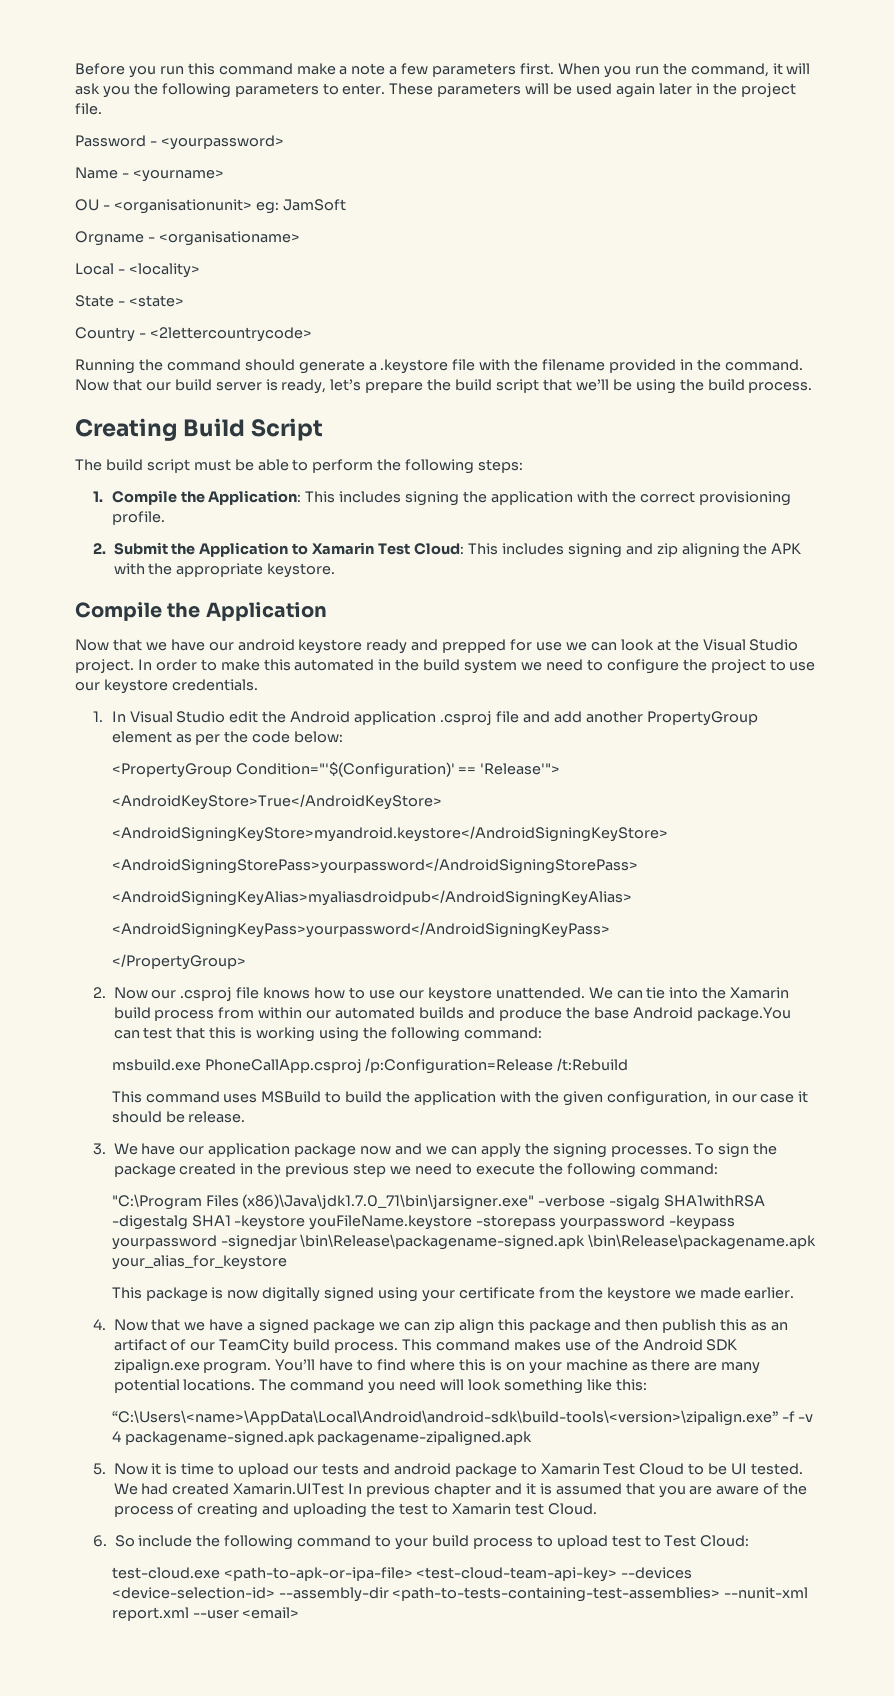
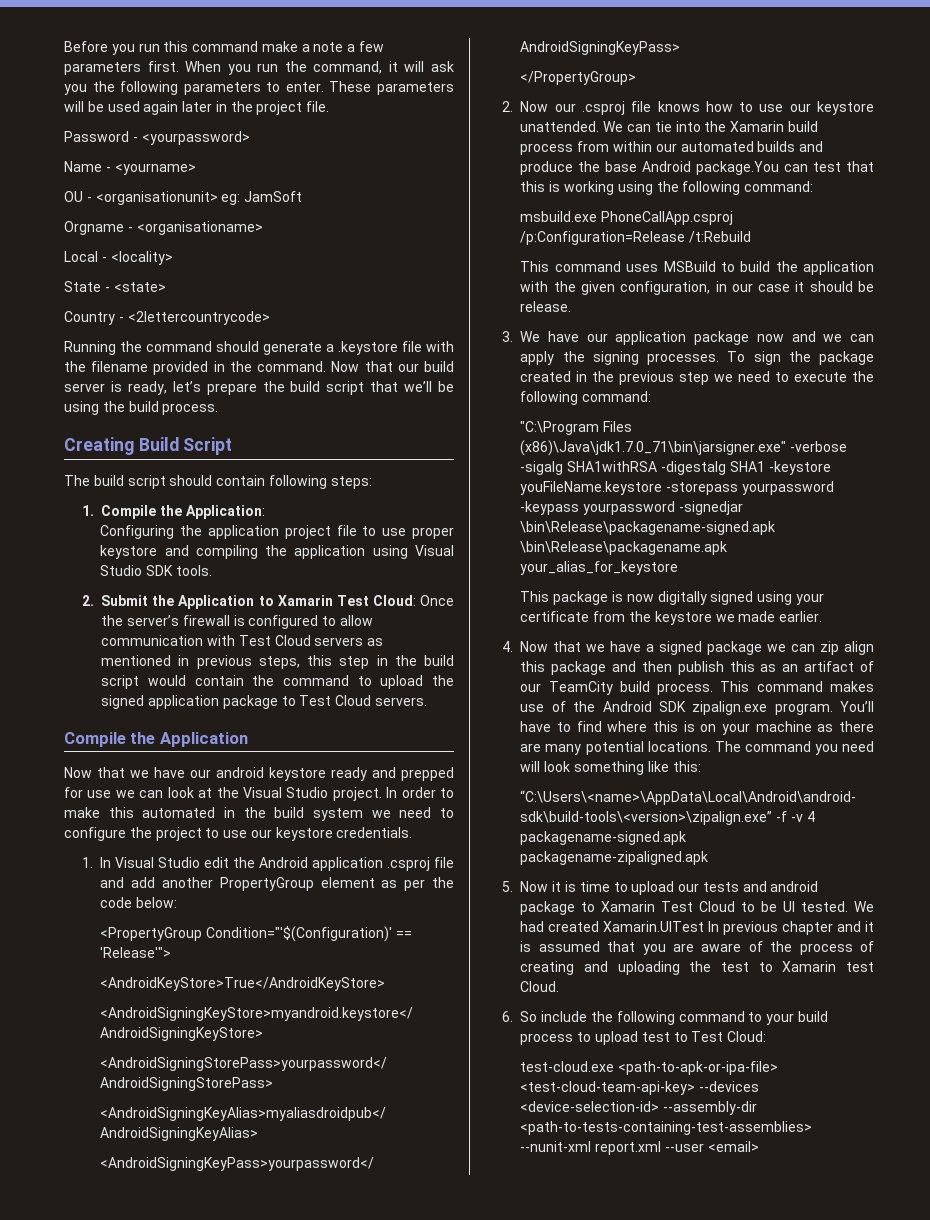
[193,459,402,473] must be able to perform the -> [169,475,266,486] should contain
[305,491,791,506] [111,511,165,525] This includes signing the application with the correct provisioning profile. -> [100,525,454,539] [100,545,454,559] [100,565,212,576] // Configuring the application project file to use proper keystore and compiling the application using Visual Studio SDK tools.
[467,543,802,558] [113,563,336,578] This includes signing and zip aligning the APK with the appropriate keystore. -> [419,595,454,606] [101,615,373,629] [101,635,384,646] [101,655,454,669] [101,675,454,689] [101,695,427,709] Once the server’s firewall is configured to allow communication with Test Cloud servers as mentioned in previous steps, this step in the build script would contain the command to upload the signed application package to Test Cloud servers.

